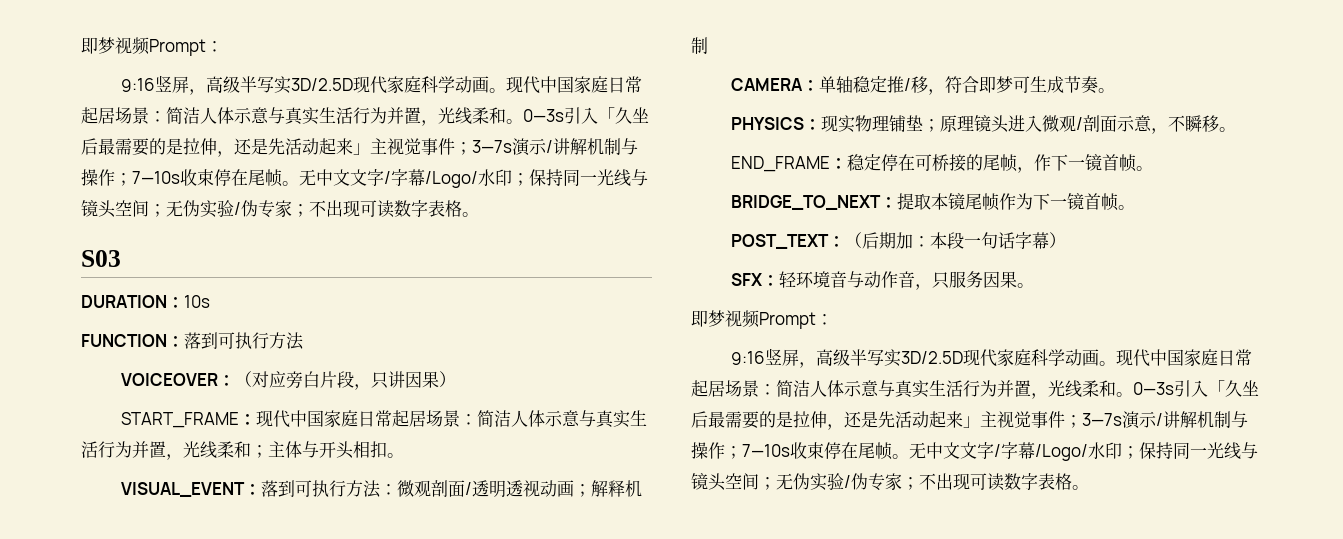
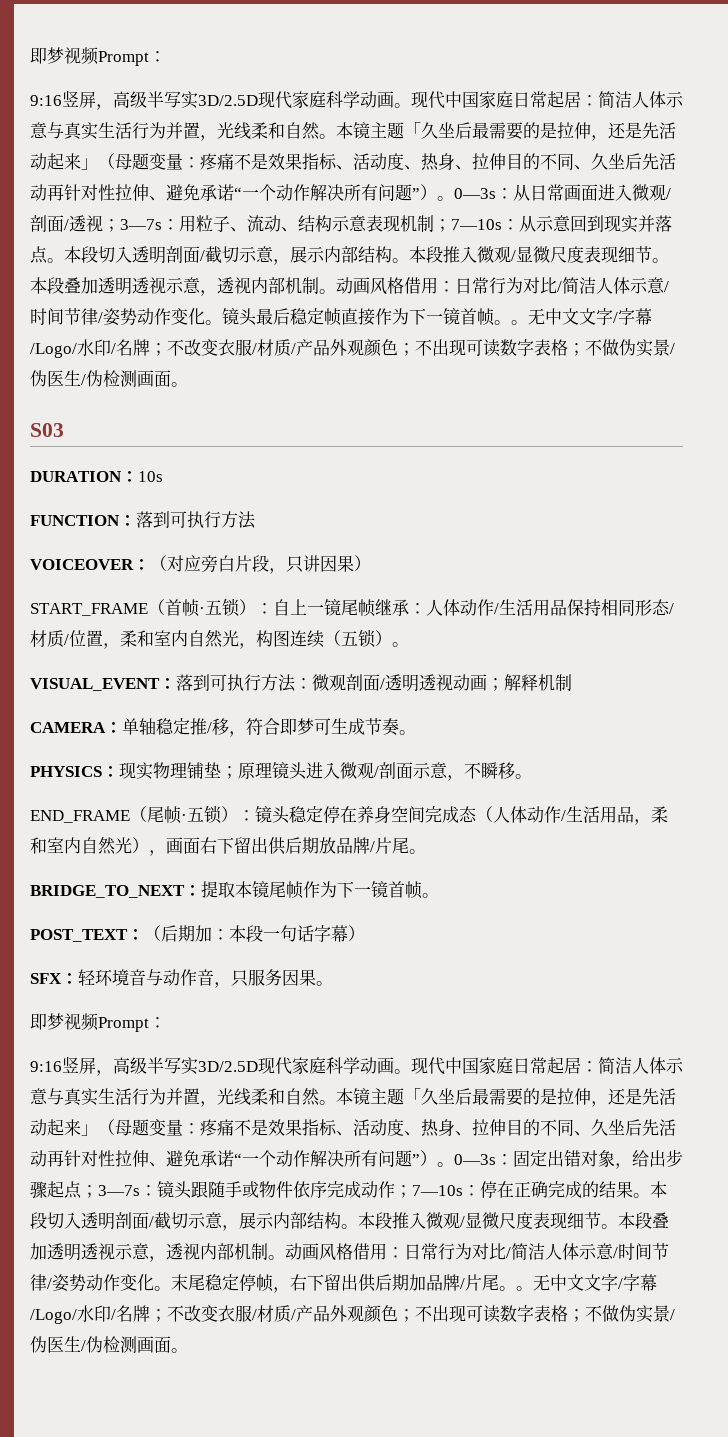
[115,107,149,124] 场景 -> (581, 99) none
[506,107,598,124] 。0—3s引入 -> [285,121,404,140] 自然。本镜主题
[370,138,638,156] [81,169,648,188] [81,199,462,218] 主视觉事件；3—7s演示/讲解机制与操作；7—10s收束停在尾帧。无中文文字/字幕/Logo/水印；保持同一光线与镜头空间；无伪实验/伪专家；不出现可读数字表格 -> [98,153,676,171] [30,184,671,201] [30,215,672,233] [30,246,669,265] [30,277,669,296] [30,307,652,326] [30,339,675,358] [30,370,171,387] （母题变量：疼痛不是效果指标、活动度、热身、拉伸目的不同、久坐后先活动再针对性拉伸、避免承诺“一个动作解决所有问题”）。0—3s：从日常画面进入微观/剖面/透视；3—7s：用粒子、流动、结构示意表现机制；7—10s：从示意回到现实并落点。本段切入透明剖面/截切示意，展示内部结构。本段推入微观/显微尺度表现细节。本段叠加透明透视示意，透视内部机制。动画风格借用：日常行为对比/简洁人体示意/时间节律/姿势动作变化。镜头最后稳定帧直接作为下一镜首帧。。无中文文字/字幕/Logo/水印/名牌；不改变衣服/材质/产品外观颜色；不出现可读数字表格；不做伪实景/伪医生/伪检测画面
[238,410,647,428] [81,441,387,460] ：现代中国家庭日常起居场景：简洁人体示意与真实生活行为并置，光线柔和；主体与开头相扣 -> [148,598,674,617] [30,629,392,649] （首帧·五锁）：自上一镜尾帧继承：人体动作/生活用品保持相同形态/材质/位置，柔和室内自然光，构图连续（五锁）
[829,153,1137,173] ：稳定停在可桥接的尾帧，作下一镜首帧 -> [130,805,668,825] [30,837,409,856] （尾帧·五锁）：镜头稳定停在养身空间完成态（人体动作/生活用品，柔和室内自然光），画面右下留出供后期放品牌/片尾
[725,380,759,397] 场景 -> (581, 1065) none
[1116,380,1208,397] 。0—3s引入 -> [285,1087,404,1106] 自然。本镜主题
[980,411,1248,429] [691,442,1258,461] [691,472,1072,491] 主视觉事件；3—7s演示/讲解机制与操作；7—10s收束停在尾帧。无中文文字/字幕/Logo/水印；保持同一光线与镜头空间；无伪实验/伪专家；不出现可读数字表格 -> [98,1119,676,1137] [30,1149,683,1169] [30,1180,667,1199] [30,1212,669,1231] [30,1243,669,1262] [30,1274,657,1293] [30,1305,675,1324] [30,1336,171,1353] （母题变量：疼痛不是效果指标、活动度、热身、拉伸目的不同、久坐后先活动再针对性拉伸、避免承诺“一个动作解决所有问题”）。0—3s：固定出错对象，给出步骤起点；3—7s：镜头跟随手或物件依序完成动作；7—10s：停在正确完成的结果。本段切入透明剖面/截切示意，展示内部结构。本段推入微观/显微尺度表现细节。本段叠加透明透视示意，透视内部机制。动画风格借用：日常行为对比/简洁人体示意/时间节律/姿势动作变化。末尾稳定停帧，右下留出供后期加品牌/片尾。。无中文文字/字幕/Logo/水印/名牌；不改变衣服/材质/产品外观颜色；不出现可读数字表格；不做伪实景/伪医生/伪检测画面

